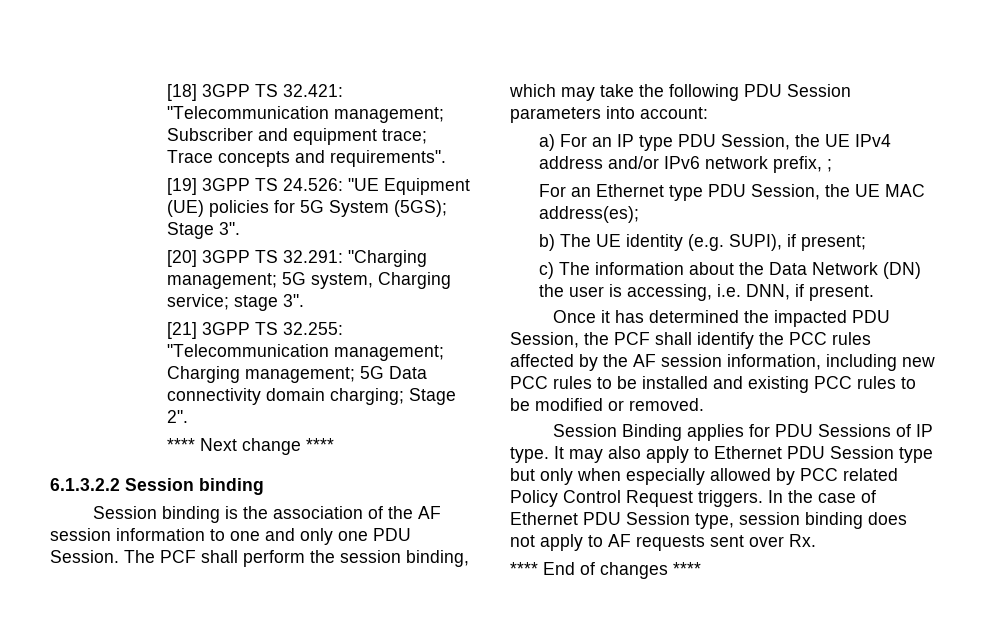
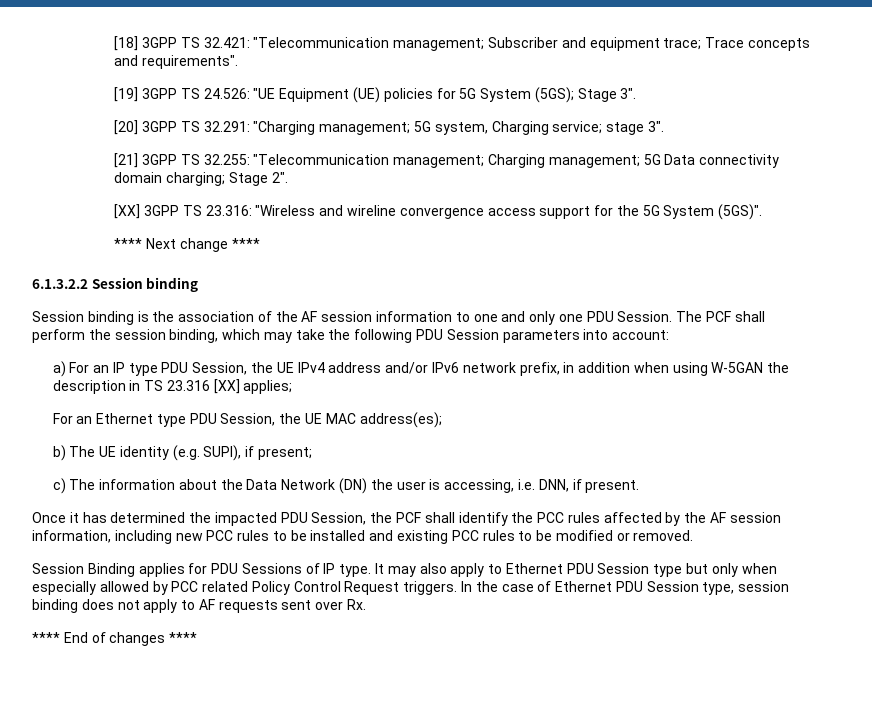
(189, 416) none -> [114,204,763,220] // [XX] 3GPP TS 23.316: "Wireless and wireline convergence access support for the 5G System (5GS)".
[827,159,833,172] ; -> [563,362,790,376] [52,379,293,394] in addition when using W-5GAN the description in TS 23.316 [XX] applies;

